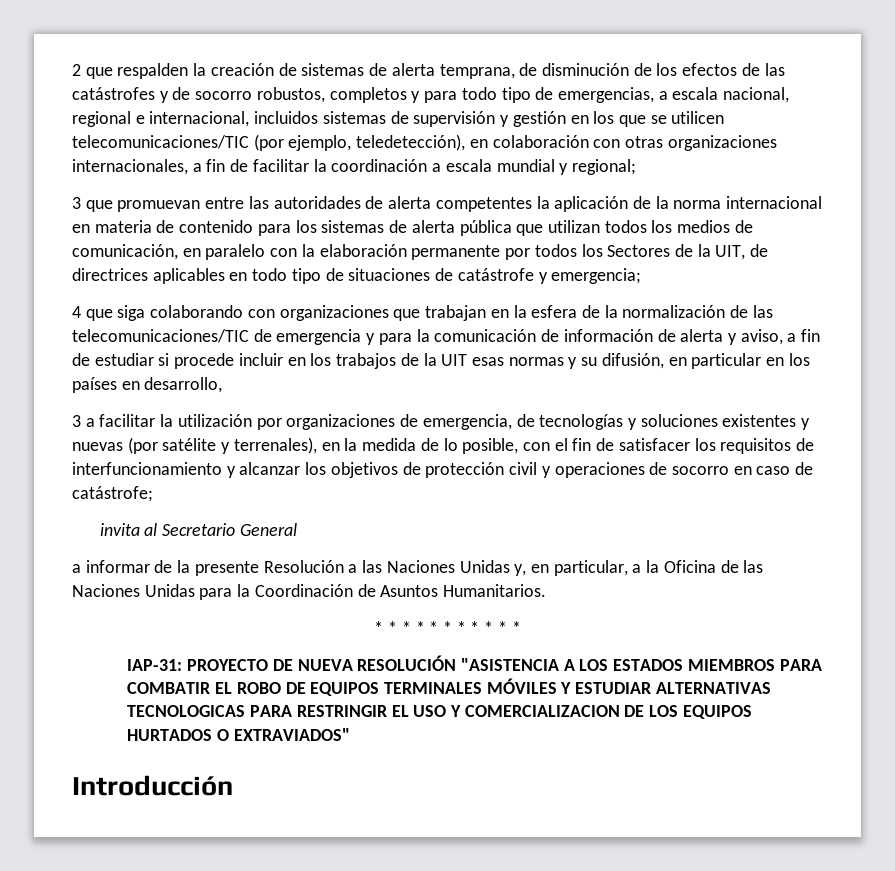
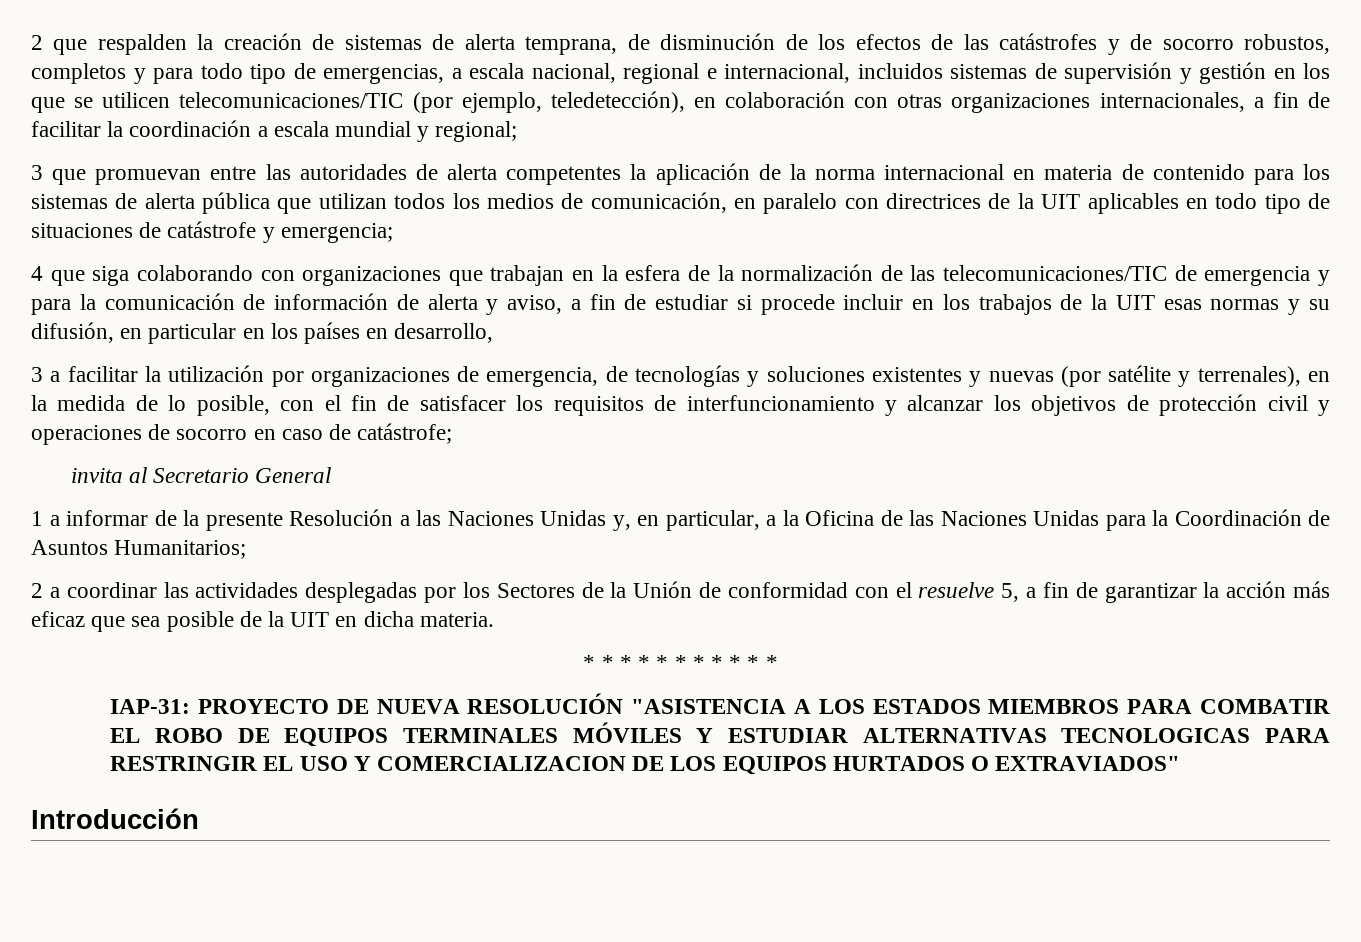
[301,244,769,260] [72,268,148,281] la elaboración permanente por todos los Sectores de la UIT, de directrices -> [886,193,1081,209] directrices de la UIT
(297, 529) none -> [31,511,43,526] 1
[443,584,547,597] Humanitarios. -> [114,540,247,559] [31,581,1330,603] [31,611,494,632] Humanitarios; // 2 a coordinar las actividades desplegadas por los Sectores de la Unión de conformidad con el resuelve 5, a fin de garantizar la acción más eficaz que sea posible de la UIT en dicha materia.

